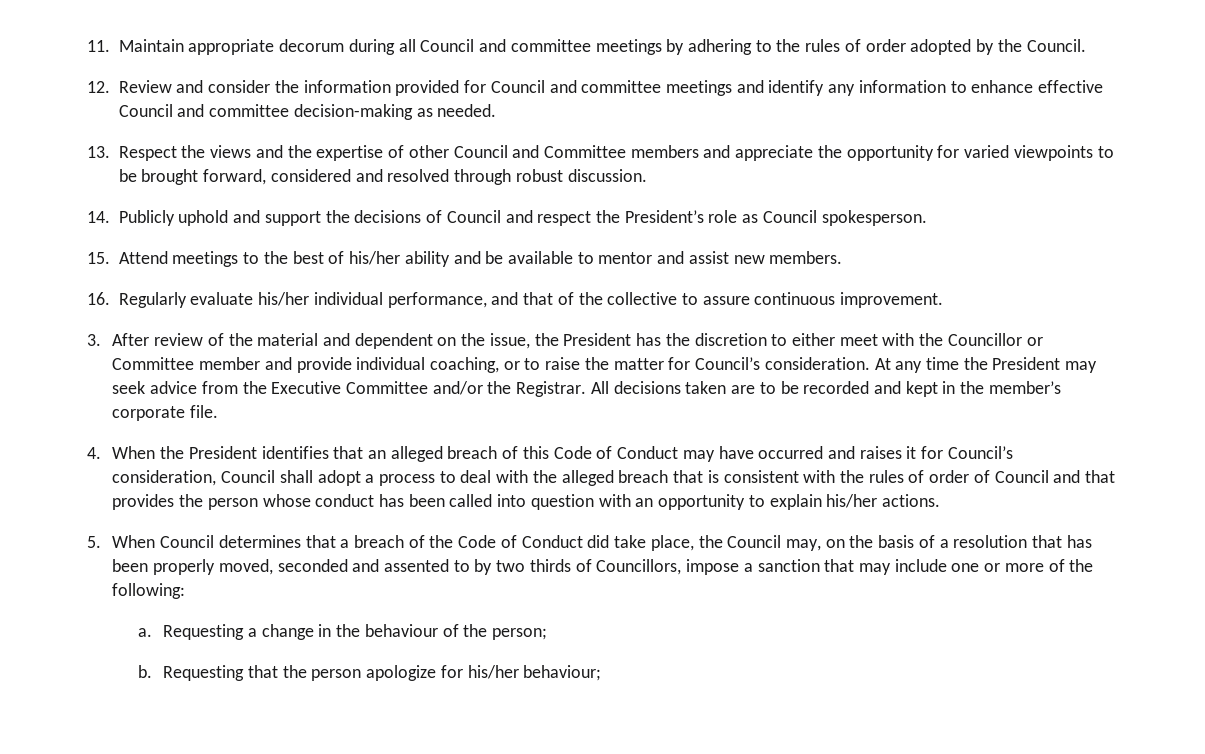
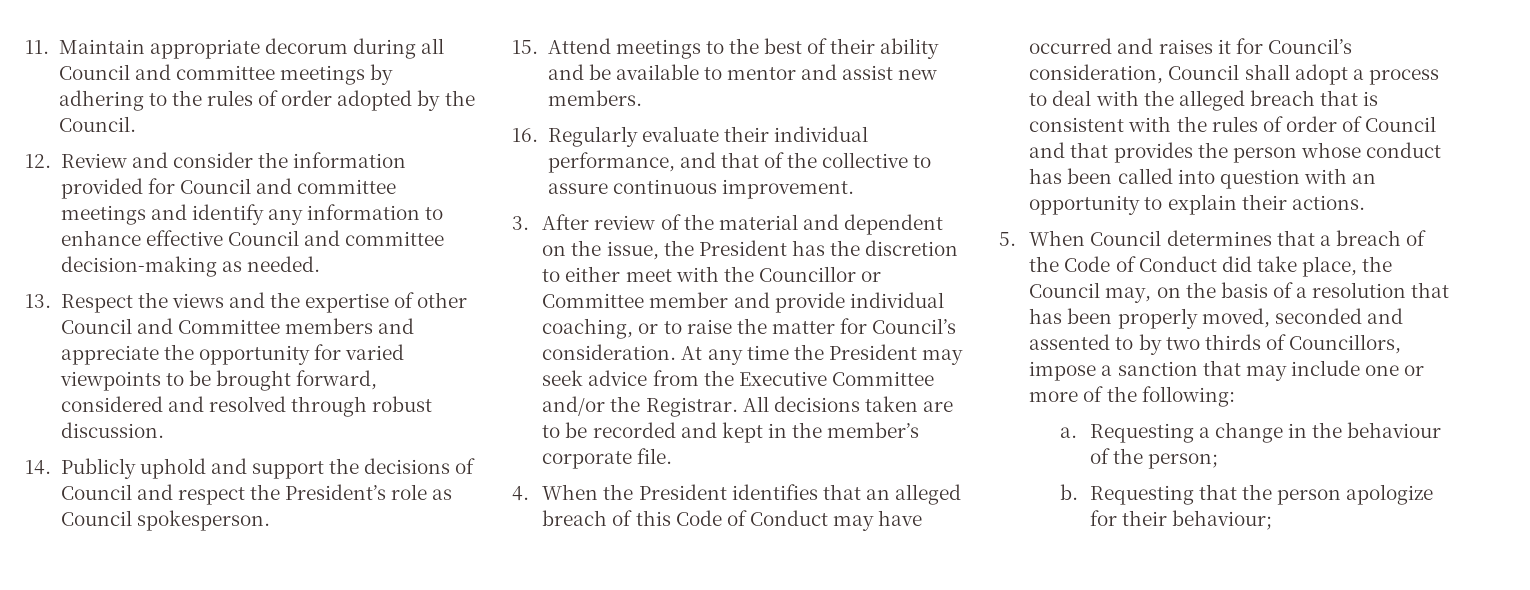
[349,251,401,265] his/her -> [830,38,876,54] their
[258,292,310,306] his/her -> [723,126,769,142] their
[826,494,878,508] his/her -> [1241,194,1287,210] their
[467,665,519,679] his/her -> [1121,510,1167,526] their

